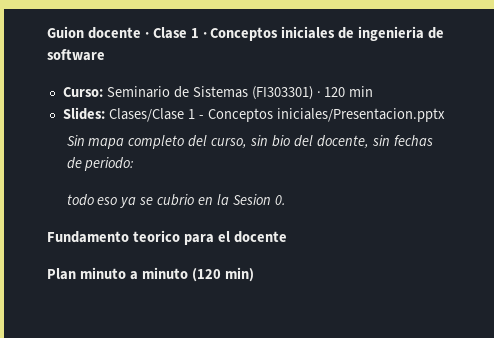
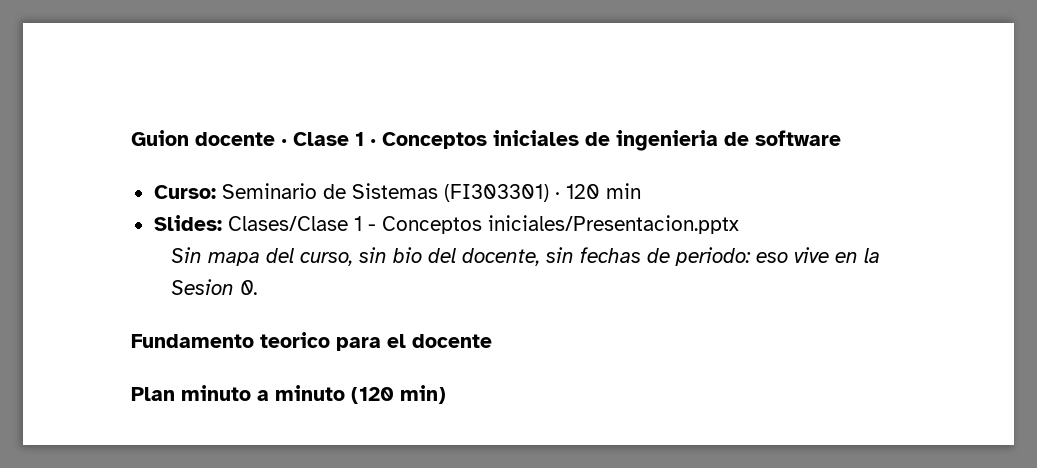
[128,135,185,149] completo -> (260, 259) none
[66,194,195,208] // todo eso ya se cubrio -> [755,247,829,263] eso vive

